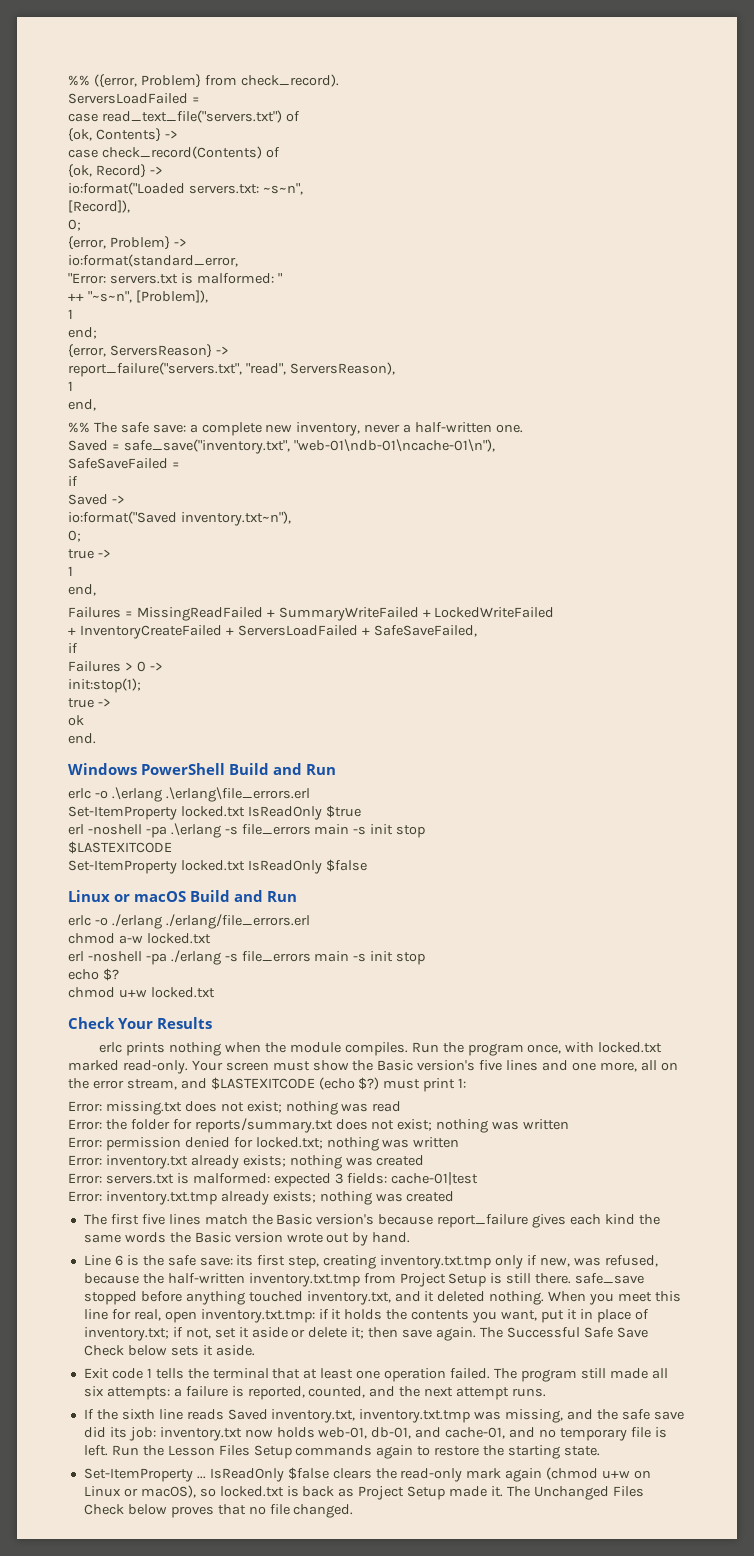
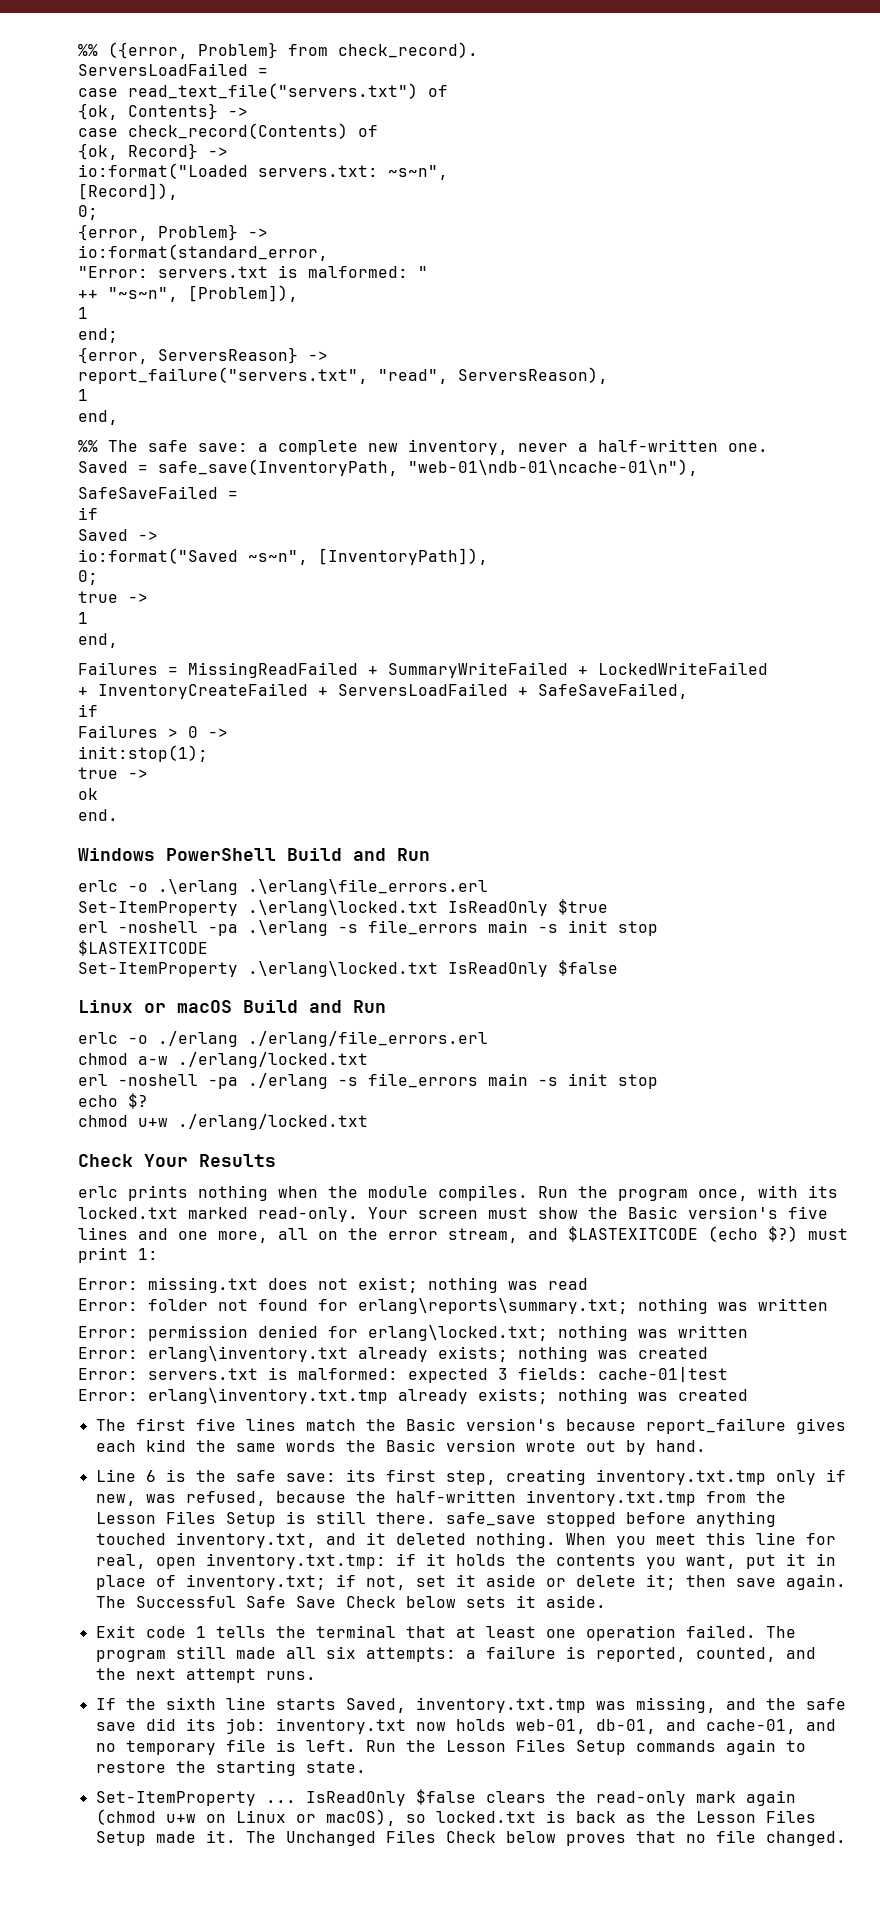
[123,439,290,454] safe_save("inventory.txt", -> [158,459,398,476] safe_save(InventoryPath,
[180,511,291,526] inventory.txt~n"), -> [248,548,488,565] ~s~n", [InventoryPath]),
[180,806,245,817] locked.txt -> [248,900,438,916] .\erlang\locked.txt
[180,860,245,871] locked.txt -> [248,961,438,977] .\erlang\locked.txt
[146,933,211,944] locked.txt -> [178,1052,368,1068] ./erlang/locked.txt
[150,987,215,998] locked.txt -> [178,1114,368,1130] ./erlang/locked.txt
(595, 1047) none -> [808,1185,838,1198] its
[105,1118,433,1133] the folder for reports/summary.txt does not exist; -> [148,1298,628,1314] folder not found for erlang\reports\summary.txt;
[255,1137,460,1151] [68,1155,188,1169] locked.txt; nothing was written // Error: inventory.txt -> [368,1325,748,1341] [78,1346,348,1362] erlang\locked.txt; nothing was written // Error: erlang\inventory.txt
[105,1191,217,1205] inventory.txt.tmp -> [148,1388,388,1404] erlang\inventory.txt.tmp
[399,1273,446,1287] Project -> [755,1491,786,1503] [95,1511,216,1524] the Lesson Files
[186,1409,356,1423] reads Saved inventory.txt, -> [275,1698,406,1713] starts Saved,
[358,1486,405,1500] Project -> [655,1810,816,1823] the Lesson Files

